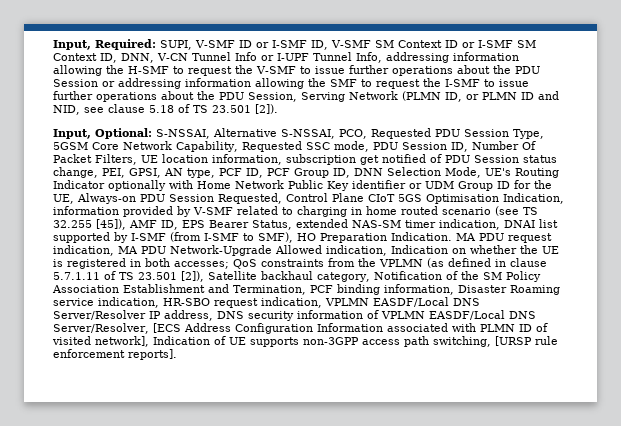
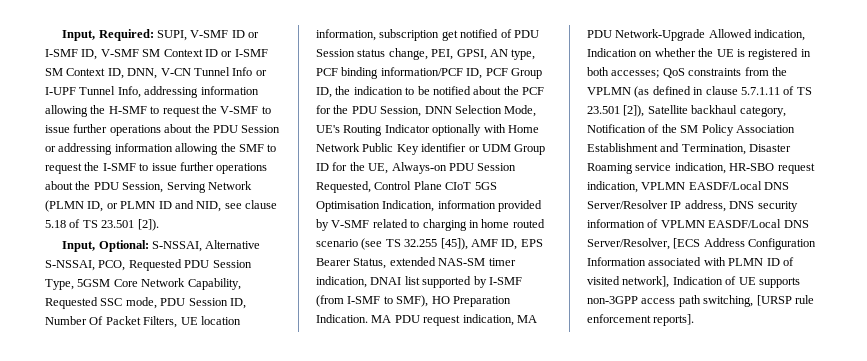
(242, 172) none -> [341,67,463,79] binding information/PCF
(350, 173) none -> [335,86,544,95] [316,105,422,117] the indication to be notified about the PCF for the PDU Session,
[310,284,454,295] PCF binding information, -> (746, 149) none

